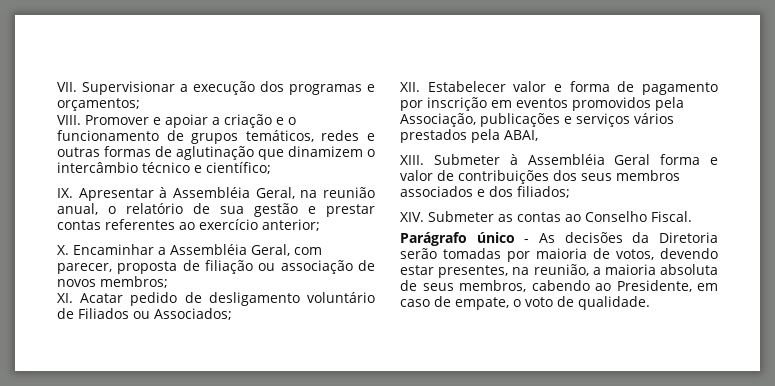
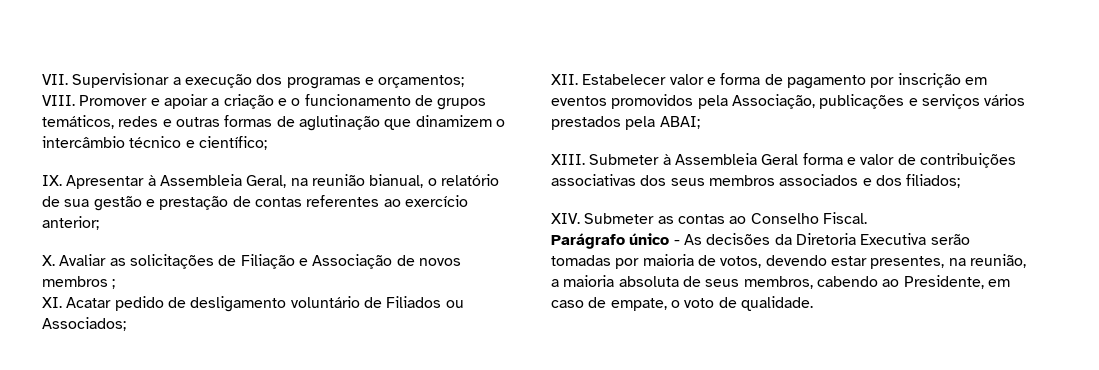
[173,187,250,198] Assembléia -> [159,174,242,186] Assembleia
[57,203,98,215] anual, -> [369,174,424,188] bianual,
[326,204,375,217] prestar -> [159,196,251,210] prestação de
[73,244,322,256] [57,260,376,274] [57,276,168,288] Encaminhar a Assembléia Geral, com parecer, proposta de filiação ou associação de novos membros; -> [59,254,461,269] [42,276,116,289] Avaliar as solicitações de Filiação e Associação de novos membros ;
[504,130,538,141] ABAI, -> [659,116,700,129] ABAI;
[527,154,605,165] Assembléia -> [674,153,757,165] Assembleia
(549, 177) none -> [551,174,636,186] associativas
(718, 237) none -> [860,233,927,245] Executiva

